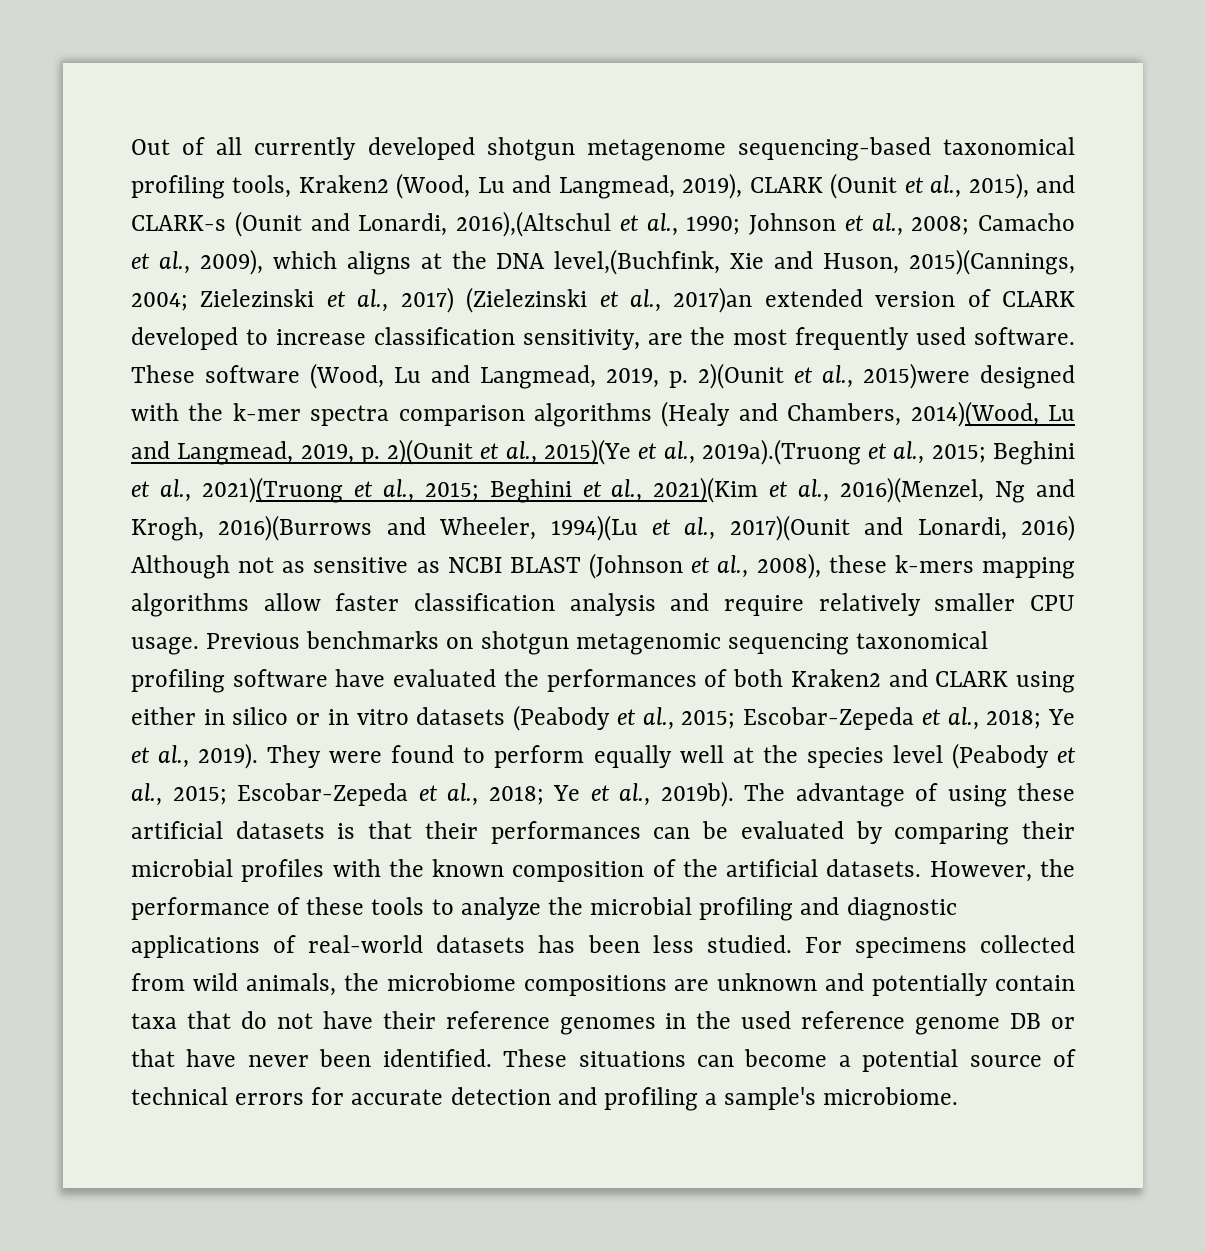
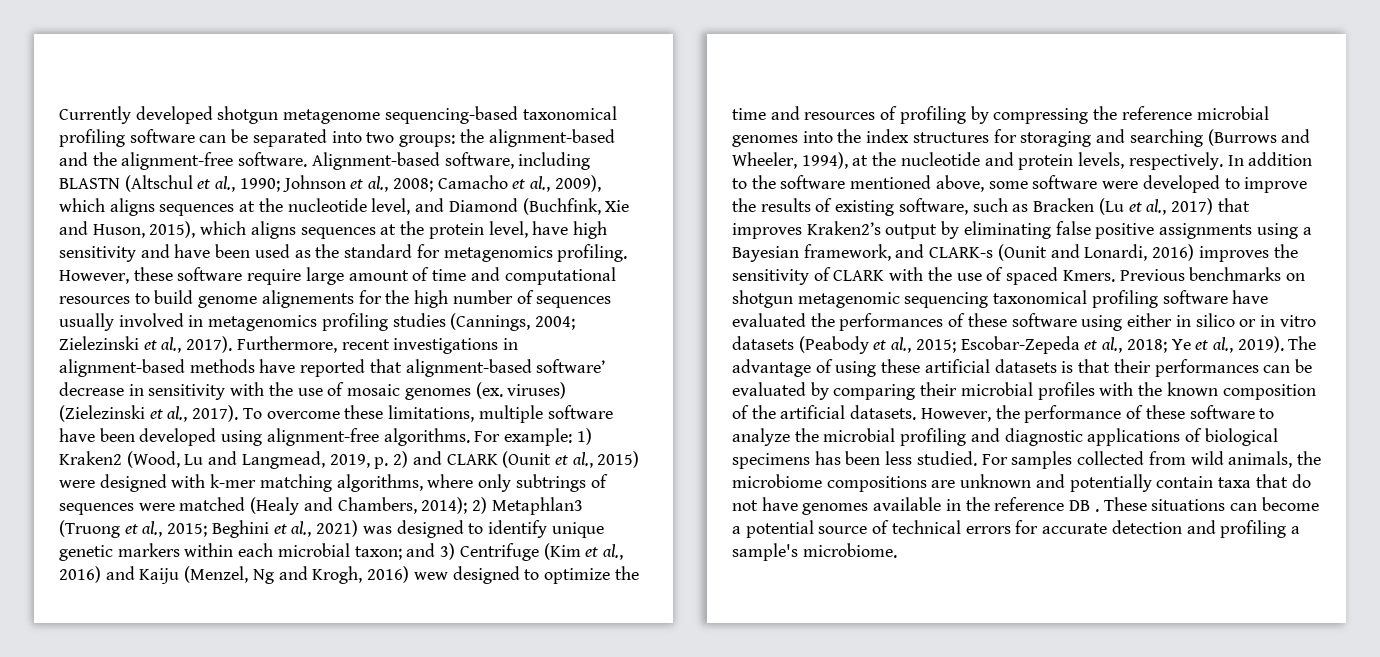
[131,137,357,160] Out of all currently -> [59,106,131,124] Currently
[232,173,1075,199] [131,211,611,237] tools, Kraken2 (Wood, Lu and Langmead, 2019), CLARK (Ounit et al., 2015), and CLARK-s (Ounit and Lonardi, 2016),(Altschul -> [129,129,615,147] [59,152,591,170] [59,175,193,192] software can be separated into two groups: the alignment-based and the alignment-free software. Alignment-based software, including BLASTN (Altschul
[420,249,1075,275] [131,287,1075,313] [131,327,1075,350] [131,365,300,383] at the DNA level,(Buchfink, Xie and Huson, 2015)(Cannings, 2004; Zielezinski et al., 2017) (Zielezinski et al., 2017)an extended version of CLARK developed to increase classification sensitivity, are the most frequently used software. These software -> [159,198,630,216] [59,221,607,239] [59,244,628,262] [59,267,616,285] [59,290,612,308] [59,313,576,331] [59,336,519,354] [59,359,606,377] [59,382,567,400] [59,405,613,423] [59,428,592,446] [59,451,122,465] sequences at the nucleotide level, and Diamond (Buchfink, Xie and Huson, 2015), which aligns sequences at the protein level, have high sensitivity and have been used as the standard for metagenomics profiling. However, these software require large amount of time and computational resources to build genome alignements for the high number of sequences usually involved in metagenomics profiling studies (Cannings, 2004; Zielezinski et al., 2017). Furthermore, recent investigations in alignment-based methods have reported that alignment-based software’ decrease in sensitivity with the use of mosaic genomes (ex. viruses) (Zielezinski et al., 2017). To overcome these limitations, multiple software have been developed using alignment-free algorithms. For example: 1) Kraken2
[698,363,1075,389] [131,401,1075,427] [131,439,1076,465] [131,477,1075,503] [131,515,1075,541] [131,553,1075,579] [131,593,1075,617] [131,637,199,655] 2)(Ounit et al., 2015)were designed with the k-mer spectra comparison algorithms (Healy and Chambers, 2014)(Wood, Lu and Langmead, 2019, p. 2)(Ounit et al., 2015)(Ye et al., 2019a).(Truong et al., 2015; Beghini et al., 2021)(Truong et al., 2015; Beghini et al., 2021)(Kim et al., 2016)(Menzel, Ng and Krogh, 2016)(Burrows and Wheeler, 1994)(Lu et al., 2017)(Ounit and Lonardi, 2016) Although not as sensitive as NCBI BLAST (Johnson et al., 2008), these k-mers mapping algorithms allow faster classification analysis and require relatively smaller CPU usage. -> [393,451,640,468] [59,474,608,492] [59,497,583,515] [59,520,604,538] [59,543,623,561] [59,566,639,584] [732,106,1269,124] [732,129,1311,147] [732,152,1313,170] [732,175,1308,193] [732,198,1250,216] [732,221,1312,239] [732,244,1298,262] [732,267,1115,285] 2) and CLARK (Ounit et al., 2015) were designed with k-mer matching algorithms, where only subtrings of sequences were matched (Healy and Chambers, 2014); 2) Metaphlan3 (Truong et al., 2015; Beghini et al., 2021) was designed to identify unique genetic markers within each microbial taxon; and 3) Centrifuge (Kim et al., 2016) and Kaiju (Menzel, Ng and Krogh, 2016) wew designed to optimize the time and resources of profiling by compressing the reference microbial genomes into the index structures for storaging and searching (Burrows and Wheeler, 1994), at the nucleotide and protein levels, respectively. In addition to the software mentioned above, some software were developed to improve the results of existing software, such as Bracken (Lu et al., 2017) that improves Kraken2’s output by eliminating false positive assignments using a Bayesian framework, and CLARK-s (Ounit and Lonardi, 2016) improves the sensitivity of CLARK with the use of spaced Kmers.
[733,669,1009,687] both Kraken2 and CLARK -> [967,313,1077,327] these software
[267,743,1077,769] [131,781,734,807] They were found to perform equally well at the species level (Peabody et al., 2015; Escobar-Zepeda et al., 2018; Ye et al., 2019b). -> (1284, 344) none
[371,897,425,915] tools -> [1189,405,1255,419] software
[308,935,526,953] real-world datasets -> [1204,428,1278,446] [732,453,810,469] biological specimens
[854,937,967,958] specimens -> [1011,451,1073,469] samples
[382,1011,1075,1035] [131,1049,492,1067] their reference genomes in the used reference genome DB or that have never been identified. -> [802,497,1099,515] genomes available in the reference DB .

